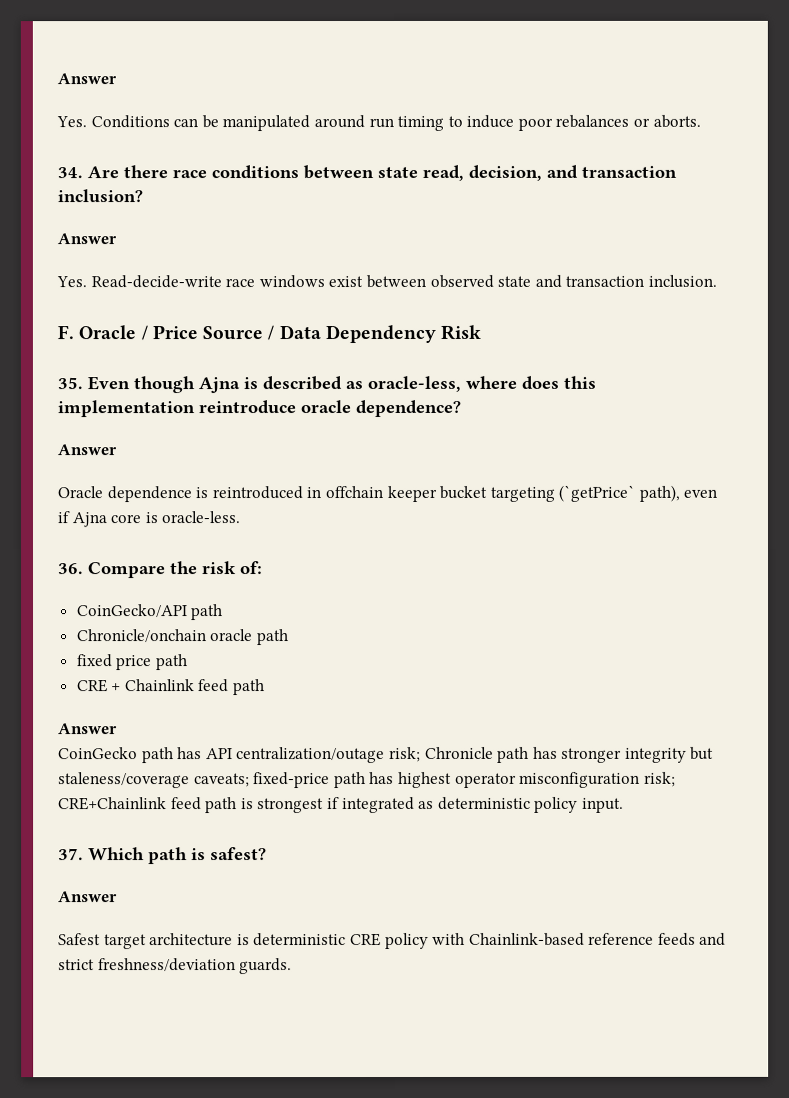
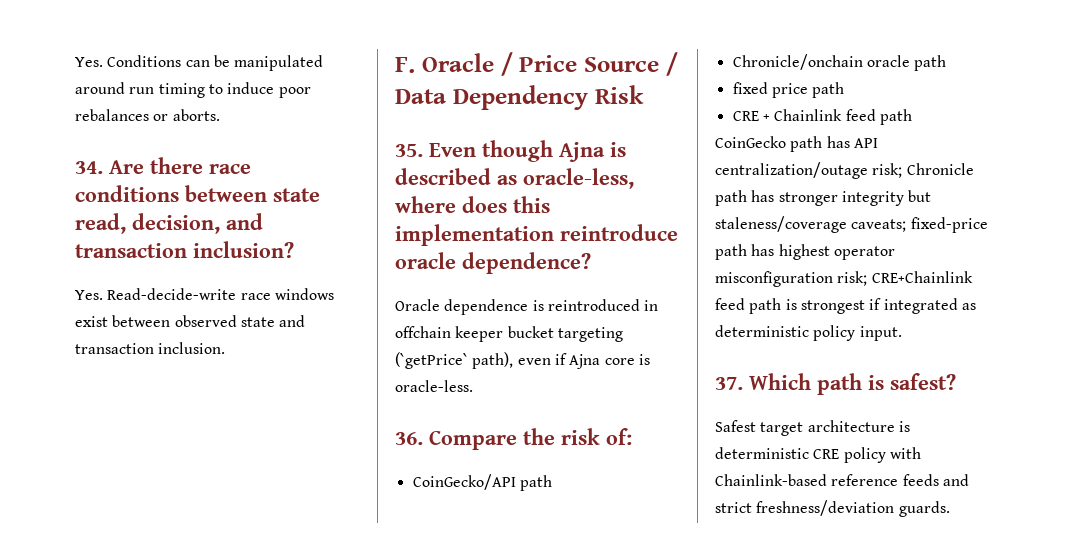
[57,73,117,85] Answer // -> (75, 62) none
[57,233,117,245] // Answer -> (294, 249) none
[57,444,117,456] // Answer -> (591, 263) none
[58,723,118,735] // Answer -> (912, 117) none
[58,891,118,903] // Answer -> (956, 381) none

